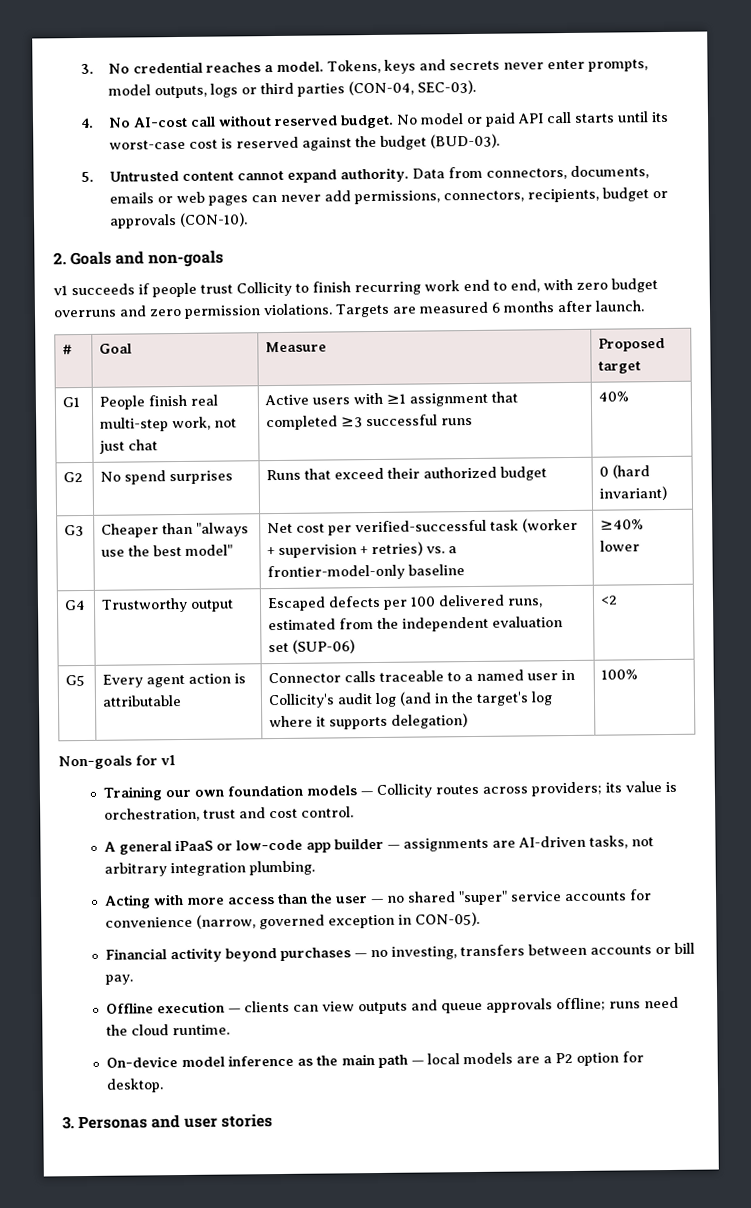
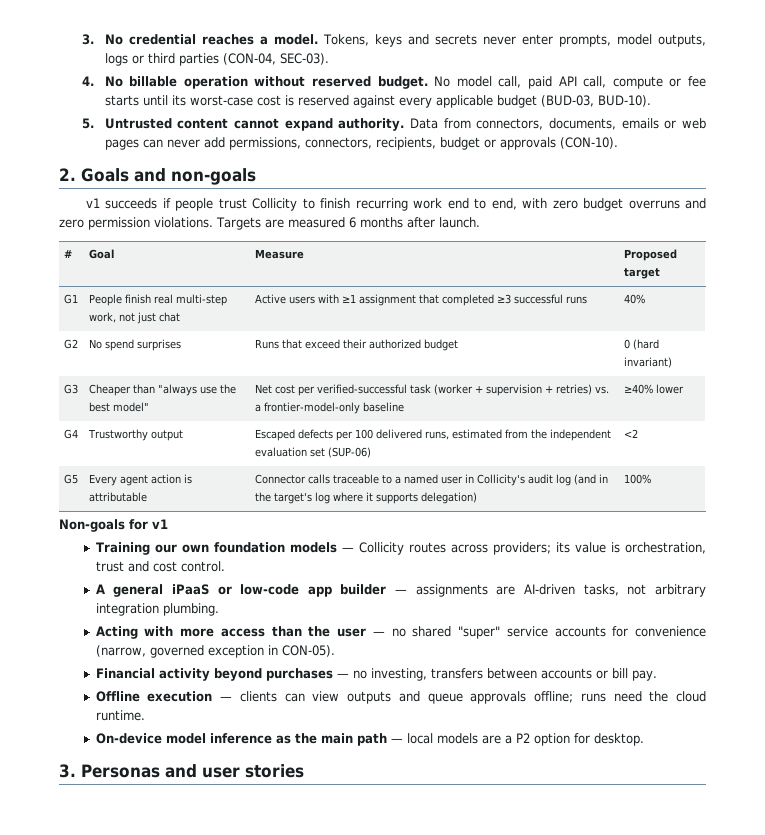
[133,116,217,128] AI-cost call -> [129,76,248,89] billable operation
[466,116,484,125] or -> [498,76,522,88] call,
[546,111,573,124] call -> [583,76,707,89] call, compute or fee
[355,133,501,150] the budget (BUD-03). -> [398,95,651,108] every applicable budget (BUD-03, BUD-10).

